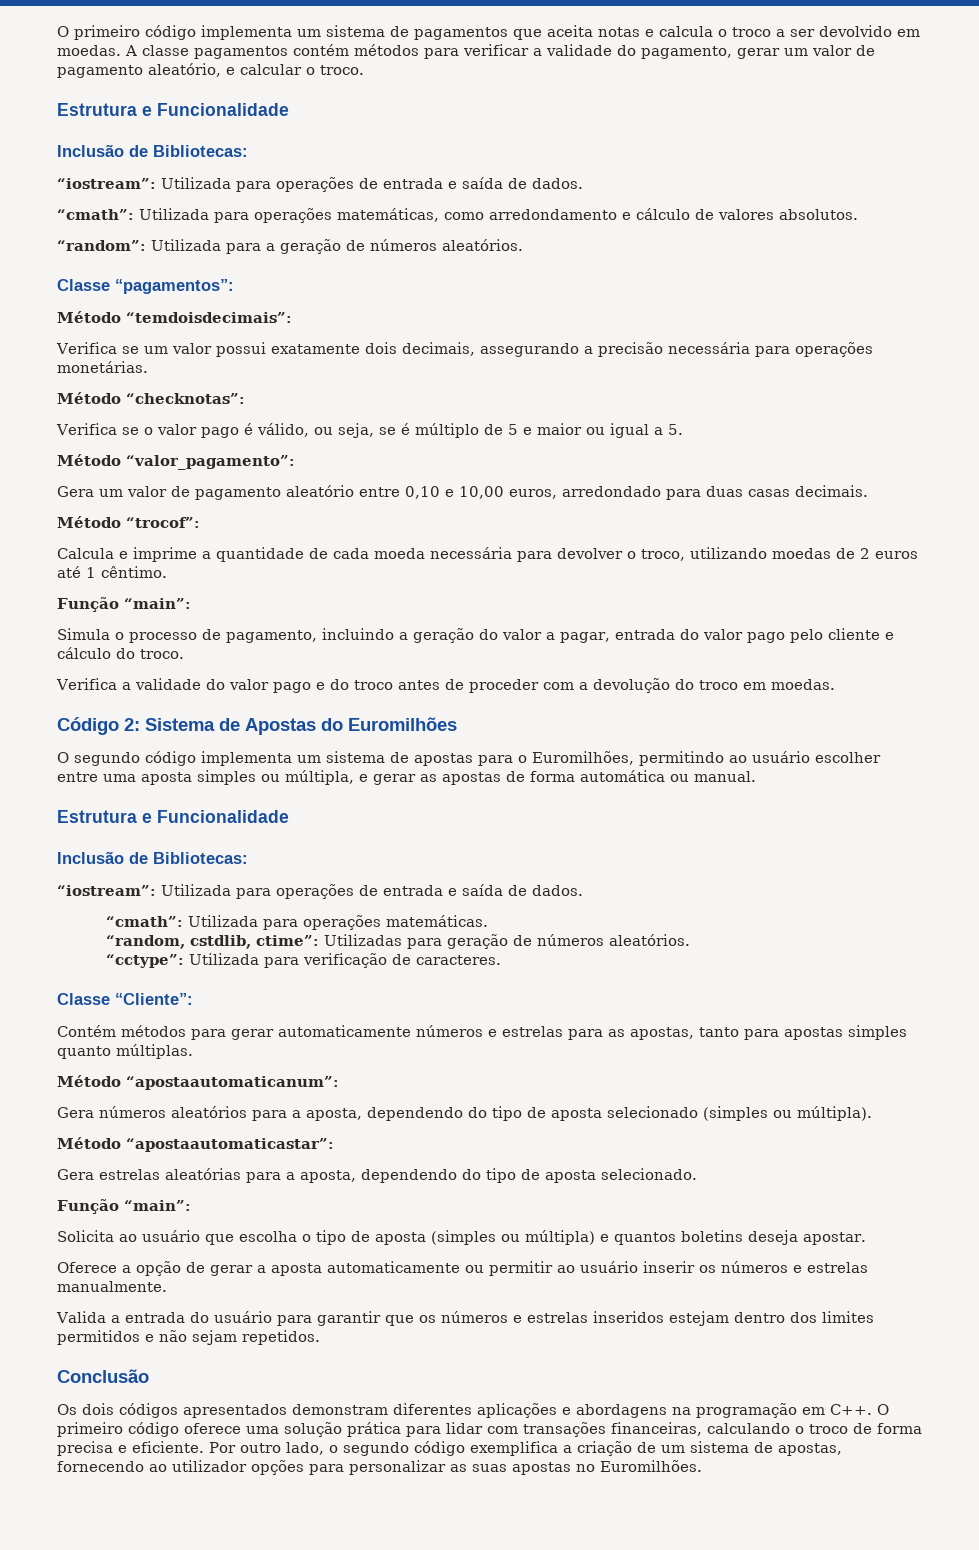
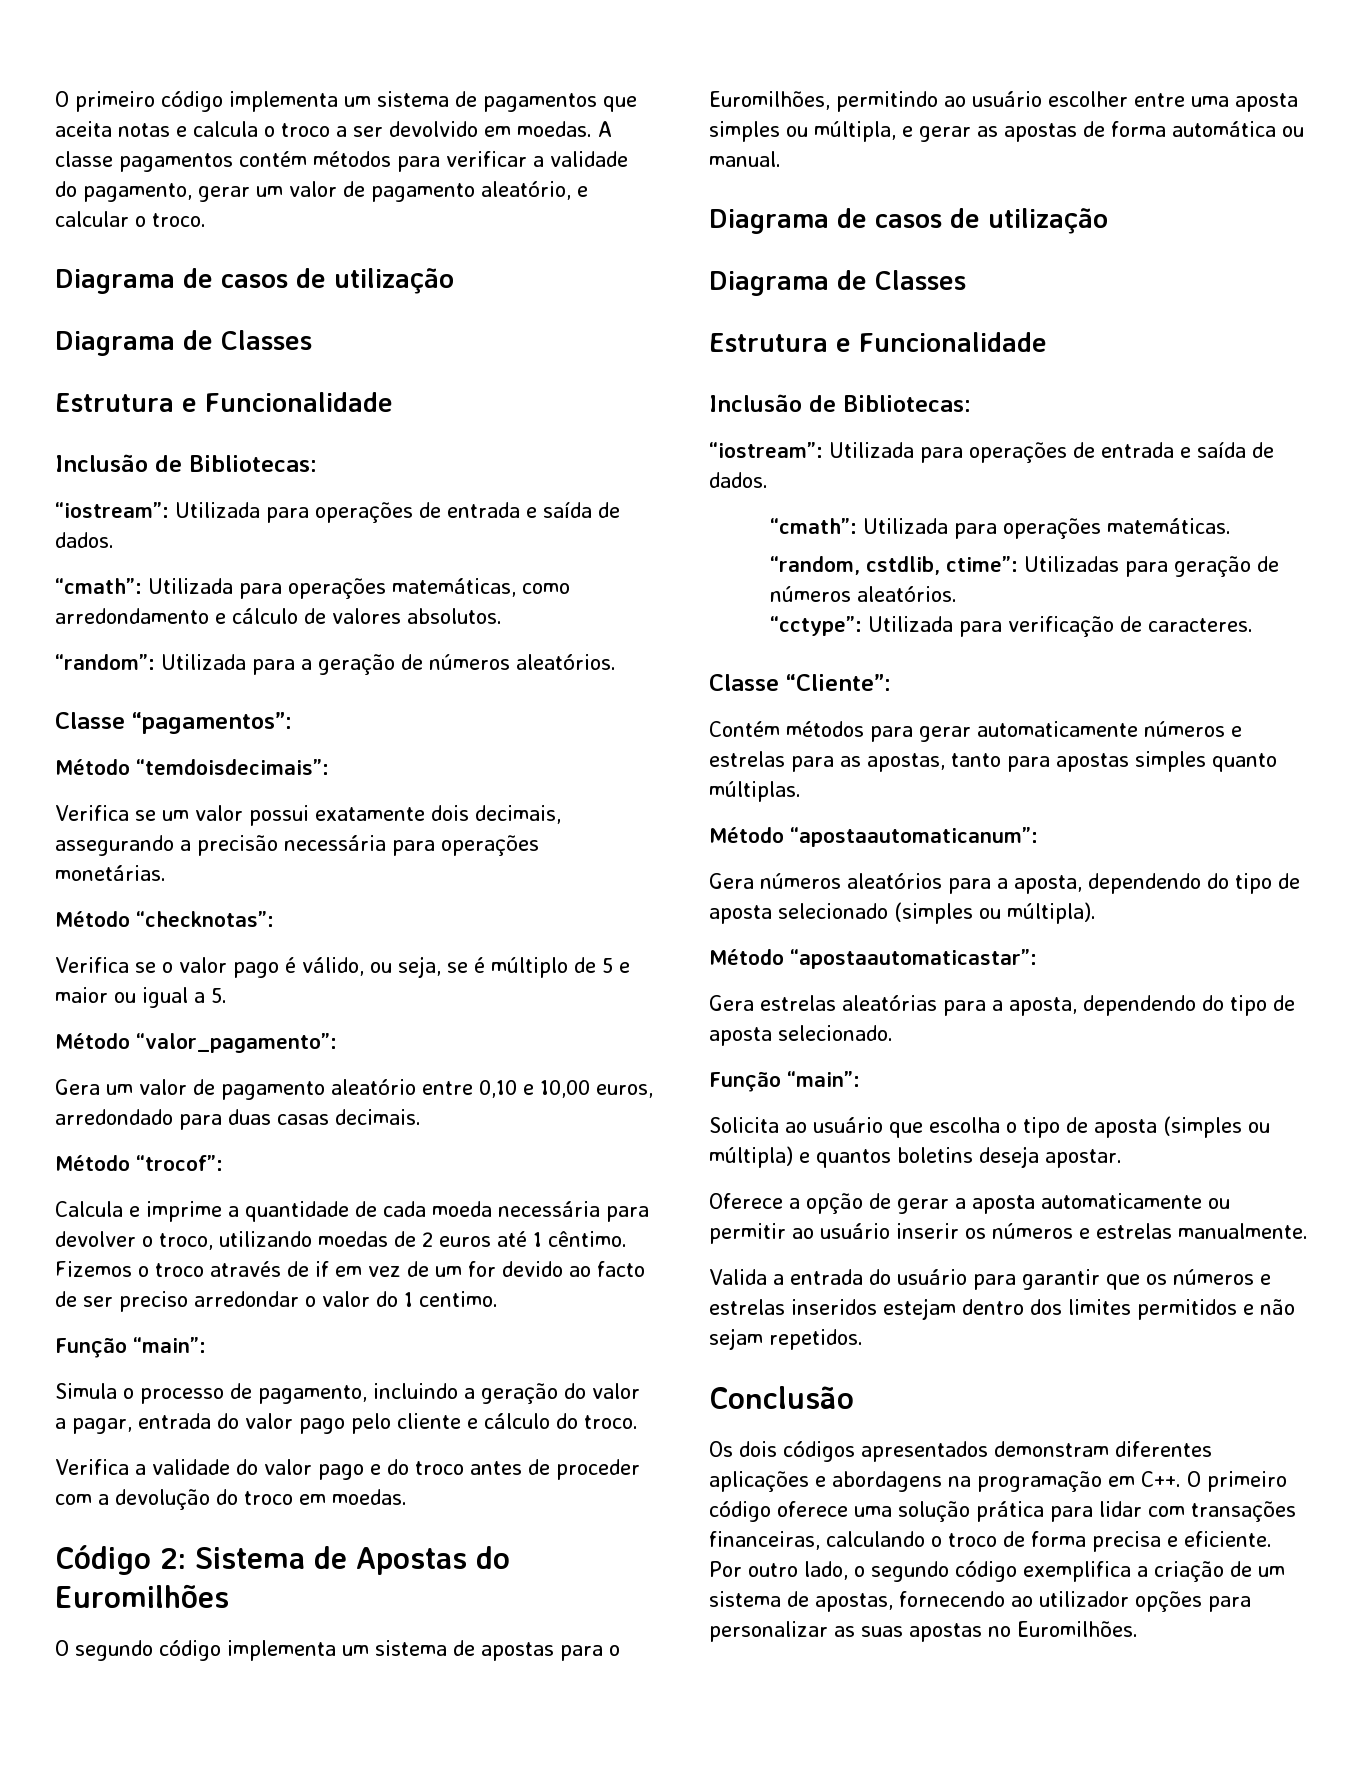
(364, 70) none -> [55,268,454,294] [55,330,312,356] // Diagrama de casos de utilização // Diagrama de Classes
(167, 572) none -> [55,1261,645,1277] [55,1291,498,1312] Fizemos o troco através de if em vez de um for devido ao facto de ser preciso arredondar o valor do 1 centimo.
(756, 776) none -> [709,208,1108,234] [709,270,966,296] // Diagrama de casos de utilização // Diagrama de Classes

